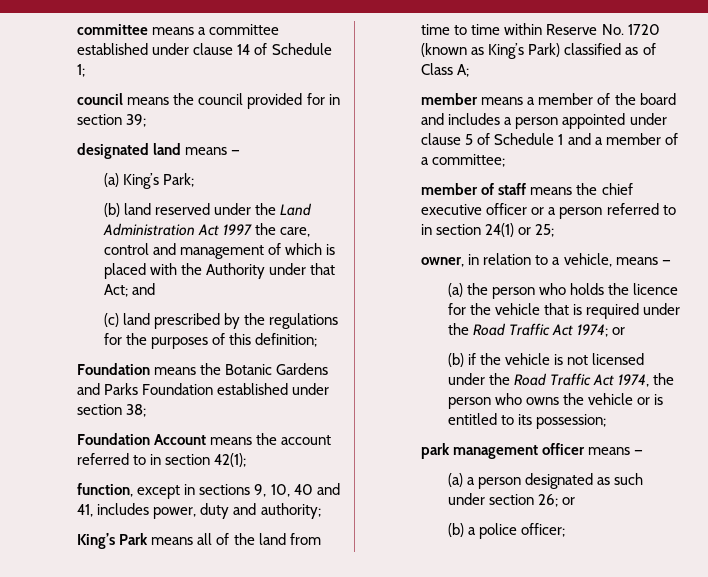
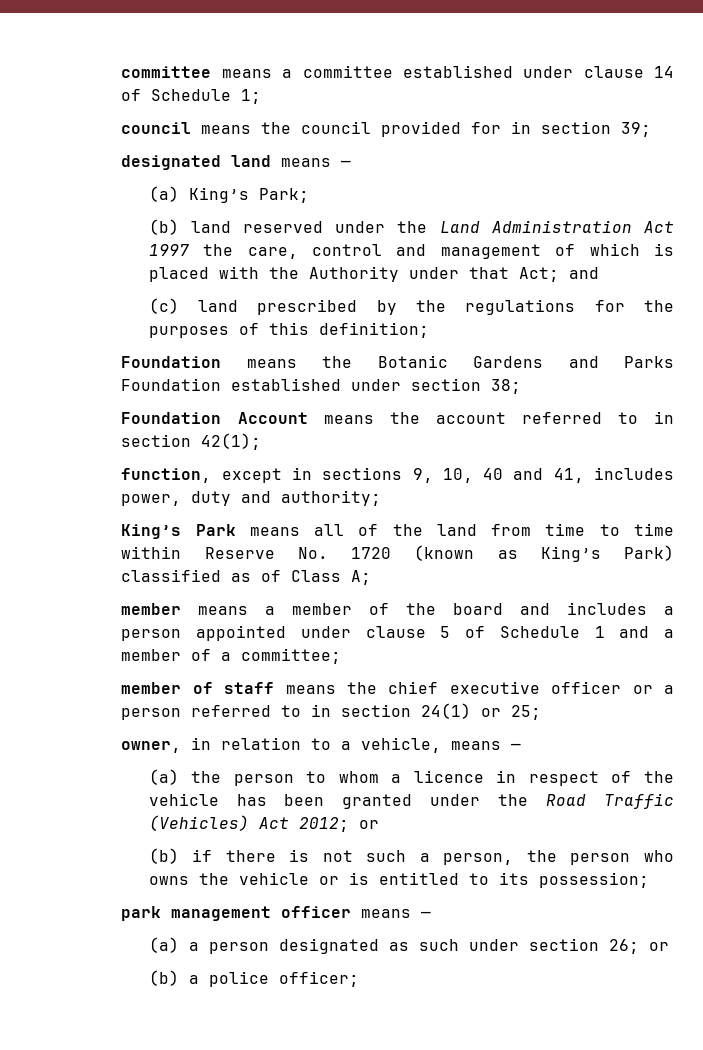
[539,283,679,295] [447,303,681,319] [447,323,609,337] who holds the licence for the vehicle that is required under the Road Traffic Act 1974; -> [306,770,674,786] [148,793,675,809] [148,815,349,832] to whom a licence in respect of the vehicle has been granted under the Road Traffic (Vehicles) Act 2012;
[479,353,645,365] [447,373,650,387] the vehicle is not licensed under the Road Traffic Act 1974, -> [225,849,514,865] there is not such a person,

